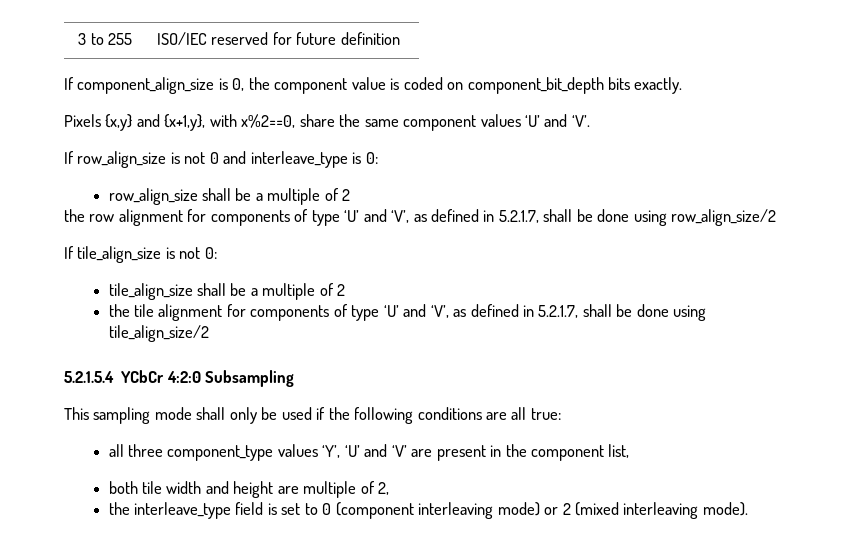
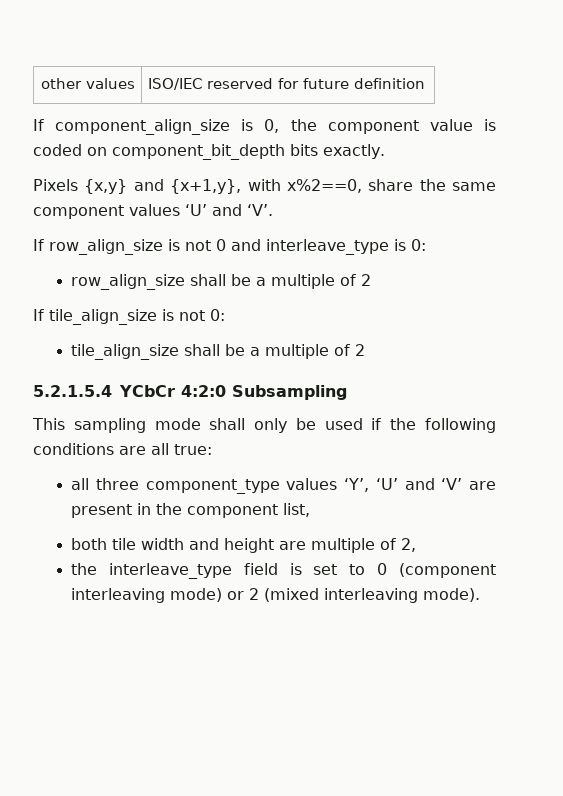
[78,33,132,45] 3 to 255 -> [40,78,135,89] other values
[64,209,777,226] // the row alignment for components of type ‘U’ and ‘V’, as defined in 5.2.1.7, shall be done using row_align_size/2 -> (372, 280) none
[108,304,707,321] [108,325,209,342] // the tile alignment for components of type ‘U’ and ‘V’, as defined in 5.2.1.7, shall be done using tile_align_size/2 -> (366, 350) none

